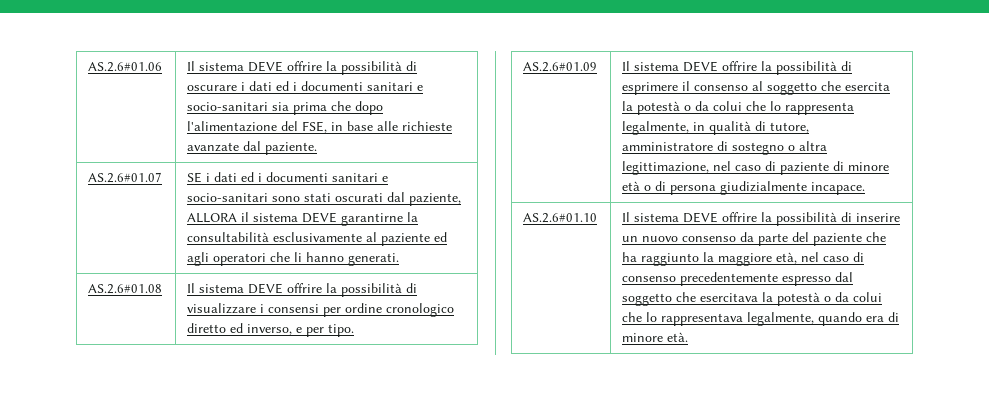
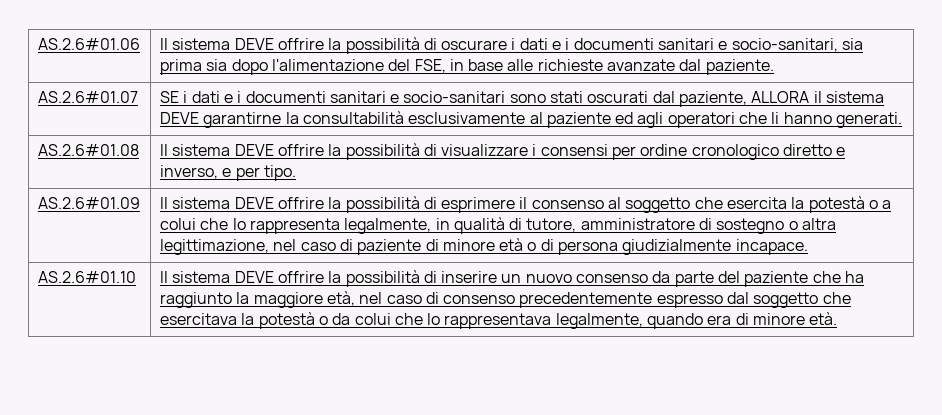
[276,81,424,91] [187,102,269,111] ed i documenti sanitari e socio-sanitari -> [552,38,838,52] e i documenti sanitari e socio-sanitari,
[331,101,352,111] che -> [206,59,228,71] sia
[241,172,255,182] ed -> [223,94,233,103] e
[230,323,244,333] ed -> [836,147,846,156] e
[695,101,710,111] da -> [882,200,892,209] a

